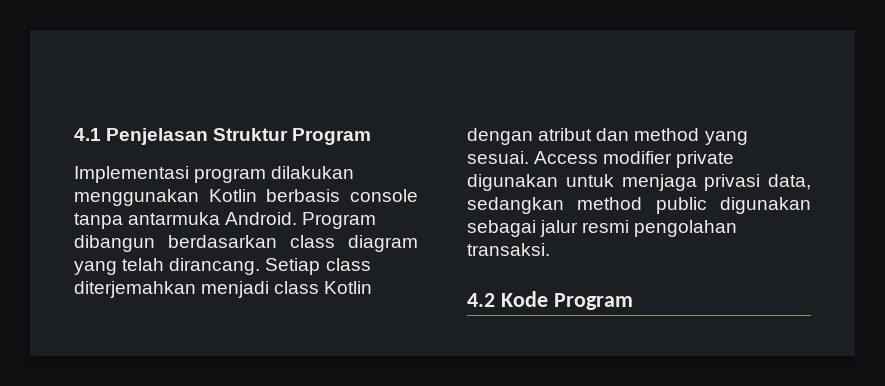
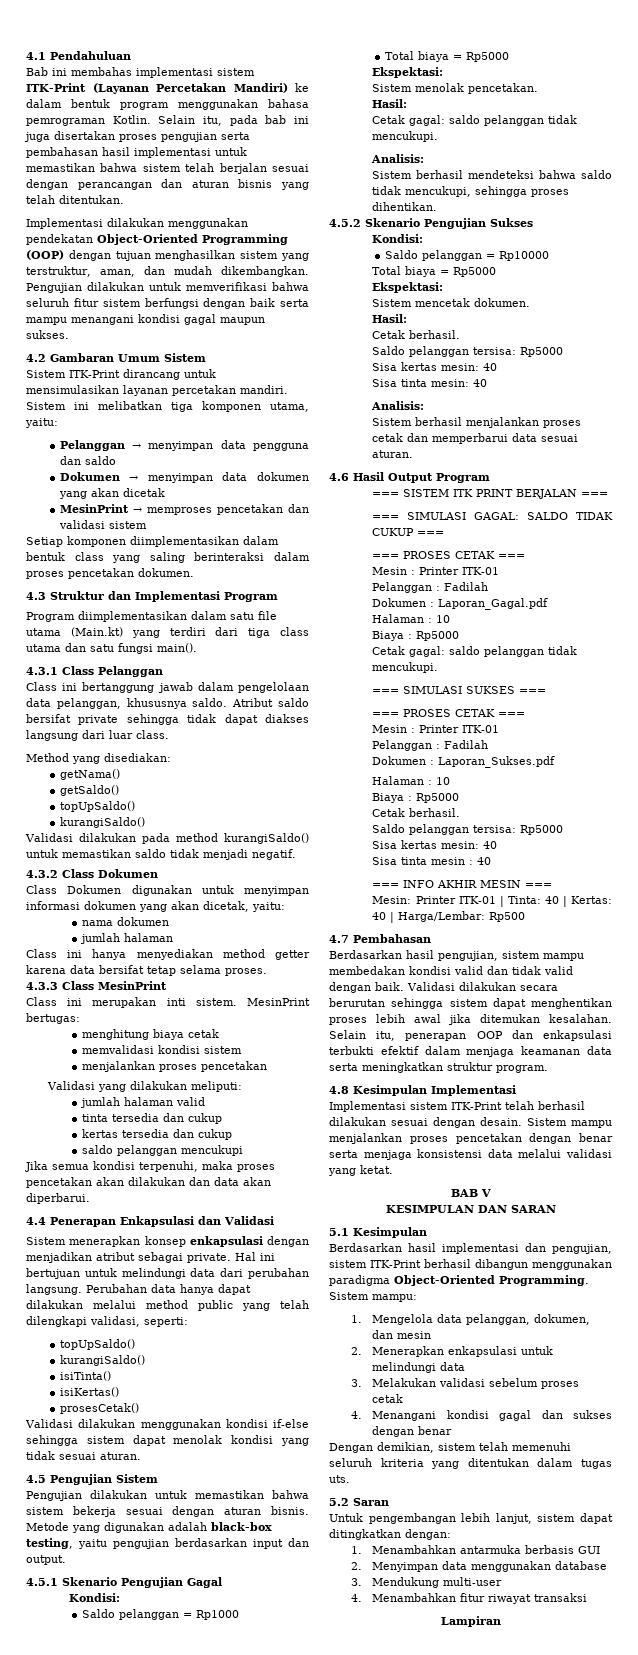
[106,128,372,145] [74,166,355,183] [74,189,419,206] [74,212,377,229] [74,235,418,252] [74,258,371,275] [74,281,373,298] [467,128,748,145] [467,151,735,168] [467,174,811,191] [467,197,811,214] [467,220,738,237] [467,243,550,256] [467,291,633,310] Penjelasan Struktur Program // Implementasi program dilakukan menggunakan Kotlin berbasis console tanpa antarmuka Android. Program dibangun berdasarkan class diagram yang telah dirancang. Setiap class diterjemahkan menjadi class Kotlin dengan atribut dan method yang sesuai. Access modifier private digunakan untuk menjaga privasi data, sedangkan method public digunakan sebagai jalur resmi pengolahan transaksi. // 4.2 Kode Program -> [50,51,131,60] [26,67,255,78] [26,83,309,94] [26,99,309,110] [26,115,309,126] [24,131,250,142] [26,147,247,158] [26,163,309,174] [26,179,309,190] [26,195,124,204] [26,218,248,229] [26,234,288,245] [26,250,309,261] [26,266,309,277] [26,282,309,293] [26,298,309,309] [26,314,265,325] [26,330,69,339] [26,353,206,362] [26,369,216,380] [26,385,288,396] [26,401,309,412] [25,418,58,428] [59,440,309,451] [59,456,116,465] [59,472,309,483] [58,488,165,499] [59,504,309,515] [58,520,147,529] [26,536,279,547] [26,552,310,563] [26,568,194,579] [26,591,278,602] [26,611,277,622] [26,627,309,638] [26,643,197,654] [26,666,163,677] [26,682,309,693] [26,698,309,709] [26,714,309,725] [26,730,169,741] [26,753,171,764] [59,769,120,780] [59,785,119,796] [59,801,135,812] [59,817,145,828] [25,833,309,844] [26,849,296,860] [26,869,158,878] [26,885,309,896] [26,901,285,912] [81,917,169,926] [79,933,173,944] [26,949,310,960] [26,965,267,976] [26,981,167,990] [26,997,310,1008] [26,1013,80,1024] [81,1029,219,1040] [81,1045,242,1054] [81,1061,267,1072] [46,1081,242,1092] [79,1097,205,1108] [81,1113,222,1124] [81,1129,232,1140] [81,1145,243,1156] [25,1161,275,1172] [26,1177,271,1188] [26,1193,90,1204] [26,1216,274,1227] [26,1236,309,1247] [26,1252,275,1263] [26,1268,309,1279] [26,1284,251,1295] [26,1300,309,1311] [26,1316,188,1327] [59,1339,135,1350] [59,1355,145,1366] [59,1371,111,1381] [59,1387,119,1397] [59,1403,139,1414] [25,1419,309,1430] [26,1435,309,1446] [26,1451,141,1460] [26,1474,158,1485] [26,1490,309,1501] [26,1506,309,1517] [26,1522,272,1533] [26,1538,309,1549] [26,1555,66,1565] [26,1577,222,1588] [69,1593,121,1602] [81,1609,239,1620] [384,51,509,62] [372,67,444,78] [372,83,539,94] [372,99,408,108] [372,115,578,126] [372,131,439,142] [371,154,425,163] [372,170,612,179] [372,186,570,197] [372,202,438,211] [329,218,533,229] [372,234,424,243] [384,250,549,261] [372,266,497,277] [372,282,444,293] [372,298,531,307] [372,314,408,323] [372,330,461,339] [372,346,564,357] [372,362,498,371] [372,379,488,387] [371,401,425,410] [372,417,582,428] [372,433,579,444] [372,450,414,458] [329,472,490,483] [372,489,609,499] [372,512,613,520] [372,528,445,536] [372,551,526,559] [372,567,500,575] [372,582,489,593] [372,598,549,610] [372,614,451,623] [372,631,460,641] [372,646,578,657] [372,662,439,673] [372,686,547,694] [372,709,526,717] [372,725,500,733] [372,740,489,751] [372,756,556,768] [372,776,451,785] [372,793,460,803] [372,808,461,817] [372,824,564,835] [372,840,498,849] [372,857,492,865] [372,880,553,888] [372,896,612,907] [372,911,526,923] [329,934,431,943] [329,950,584,961] [329,966,573,975] [329,982,558,993] [329,998,612,1009] [329,1014,612,1025] [329,1030,612,1041] [329,1046,612,1057] [329,1062,548,1073] [329,1085,516,1096] [329,1101,585,1112] [329,1117,612,1128] [329,1133,613,1144] [329,1149,612,1160] [328,1165,393,1176] [450,1189,491,1197] [385,1205,556,1213] [329,1227,427,1238] [329,1243,612,1254] [329,1259,612,1270] [329,1275,589,1286] [329,1292,417,1302] [350,1314,591,1325] [372,1330,432,1339] [350,1346,554,1357] [372,1362,466,1373] [350,1378,580,1389] [372,1394,404,1403] [350,1410,612,1421] [372,1426,453,1437] [329,1442,571,1453] [329,1458,612,1469] [329,1475,350,1483] [329,1498,389,1506] [329,1513,613,1524] [329,1529,451,1540] [350,1545,601,1554] [350,1561,608,1572] [350,1577,503,1588] [350,1593,588,1604] [440,1616,501,1627] Pendahuluan // Bab ini membahas implementasi sistem ITK-Print (Layanan Percetakan Mandiri) ke dalam bentuk program menggunakan bahasa pemrograman Kotlin. Selain itu, pada bab ini juga disertakan proses pengujian serta pembahasan hasil implementasi untuk memastikan bahwa sistem telah berjalan sesuai dengan perancangan dan aturan bisnis yang telah ditentukan. // Implementasi dilakukan menggunakan pendekatan Object-Oriented Programming (OOP) dengan tujuan menghasilkan sistem yang terstruktur, aman, dan mudah dikembangkan. Pengujian dilakukan untuk memverifikasi bahwa seluruh fitur sistem berfungsi dengan baik serta mampu menangani kondisi gagal maupun sukses. // 4.2 Gambaran Umum Sistem // Sistem ITK-Print dirancang untuk mensimulasikan layanan percetakan mandiri. Sistem ini melibatkan tiga komponen utama, yaitu: // Pelanggan → menyimpan data pengguna dan saldo // Dokumen → menyimpan data dokumen yang akan dicetak // MesinPrint → memproses pencetakan dan validasi sistem // Setiap komponen diimplementasikan dalam bentuk class yang saling berinteraksi dalam proses pencetakan dokumen. // 4.3 Struktur dan Implementasi Program // Program diimplementasikan dalam satu file utama (Main.kt) yang terdiri dari tiga class utama dan satu fungsi main(). // 4.3.1 Class Pelanggan // Class ini bertanggung jawab dalam pengelolaan data pelanggan, khususnya saldo. Atribut saldo bersifat private sehingga tidak dapat diakses langsung dari luar class. // Method yang disediakan: // getNama() // getSaldo() // topUpSaldo() // kurangiSaldo() // Validasi dilakukan pada method kurangiSaldo() untuk memastikan saldo tidak menjadi negatif. // 4.3.2 Class Dokumen // Class Dokumen digunakan untuk menyimpan informasi dokumen yang akan dicetak, yaitu: // nama dokumen // jumlah halaman // Class ini hanya menyediakan method getter karena data bersifat tetap selama proses. // 4.3.3 Class MesinPrint // Class ini merupakan inti sistem. MesinPrint bertugas: // menghitung biaya cetak // memvalidasi kondisi sistem // menjalankan proses pencetakan // Validasi yang dilakukan meliputi: // jumlah halaman valid // tinta tersedia dan cukup // kertas tersedia dan cukup // saldo pelanggan mencukupi // Jika semua kondisi terpenuhi, maka proses pencetakan akan dilakukan dan data akan diperbarui. // 4.4 Penerapan Enkapsulasi dan Validasi // Sistem menerapkan konsep enkapsulasi dengan menjadikan atribut sebagai private. Hal ini bertujuan untuk melindungi data dari perubahan langsung. Perubahan data hanya dapat dilakukan melalui method public yang telah dilengkapi validasi, seperti: // topUpSaldo() // kurangiSaldo() // isiTinta() // isiKertas() // prosesCetak() // Validasi dilakukan menggunakan kondisi if-else sehingga sistem dapat menolak kondisi yang tidak sesuai aturan. // 4.5 Pengujian Sistem // Pengujian dilakukan untuk memastikan bahwa sistem bekerja sesuai dengan aturan bisnis. Metode yang digunakan adalah black-box testing, yaitu pengujian berdasarkan input dan output. // 4.5.1 Skenario Pengujian Gagal // Kondisi: // Saldo pelanggan = Rp1000 // Total biaya = Rp5000 // Ekspektasi: // Sistem menolak pencetakan. // Hasil: // Cetak gagal: saldo pelanggan tidak mencukupi. // Analisis: // Sistem berhasil mendeteksi bahwa saldo tidak mencukupi, sehingga proses dihentikan. // 4.5.2 Skenario Pengujian Sukses // Kondisi: // Saldo pelanggan = Rp10000 // Total biaya = Rp5000 // Ekspektasi: // Sistem mencetak dokumen. // Hasil: // Cetak berhasil. // Saldo pelanggan tersisa: Rp5000 // Sisa kertas mesin: 40 // Sisa tinta mesin: 40 // Analisis: // Sistem berhasil menjalankan proses cetak dan memperbarui data sesuai aturan. // 4.6 Hasil Output Program // === SISTEM ITK PRINT BERJALAN === // === SIMULASI GAGAL: SALDO TIDAK CUKUP === // === PROSES CETAK === // Mesin : Printer ITK-01 // Pelanggan : Fadilah // Dokumen : Laporan_Gagal.pdf // Halaman : 10 // Biaya : Rp5000 // Cetak gagal: saldo pelanggan tidak mencukupi. // === SIMULASI SUKSES === // === PROSES CETAK === // Mesin : Printer ITK-01 // Pelanggan : Fadilah // Dokumen : Laporan_Sukses.pdf // Halaman : 10 // Biaya : Rp5000 // Cetak berhasil. // Saldo pelanggan tersisa: Rp5000 // Sisa kertas mesin: 40 // Sisa tinta mesin : 40 // === INFO AKHIR MESIN === // Mesin: Printer ITK-01 | Tinta: 40 | Kertas: 40 | Harga/Lembar: Rp500 // 4.7 Pembahasan // Berdasarkan hasil pengujian, sistem mampu membedakan kondisi valid dan tidak valid dengan baik. Validasi dilakukan secara berurutan sehingga sistem dapat menghentikan proses lebih awal jika ditemukan kesalahan. Selain itu, penerapan OOP dan enkapsulasi terbukti efektif dalam menjaga keamanan data serta meningkatkan struktur program. // 4.8 Kesimpulan Implementasi // Implementasi sistem ITK-Print telah berhasil dilakukan sesuai dengan desain. Sistem mampu menjalankan proses pencetakan dengan benar serta menjaga konsistensi data melalui validasi yang ketat. // BAB V // KESIMPULAN DAN SARAN // 5.1 Kesimpulan // Berdasarkan hasil implementasi dan pengujian, sistem ITK-Print berhasil dibangun menggunakan paradigma Object-Oriented Programming. Sistem mampu: // 1. Mengelola data pelanggan, dokumen, dan mesin // 2. Menerapkan enkapsulasi untuk melindungi data // 3. Melakukan validasi sebelum proses cetak // 4. Menangani kondisi gagal dan sukses dengan benar // Dengan demikian, sistem telah memenuhi seluruh kriteria yang ditentukan dalam tugas uts. // 5.2 Saran // Untuk pengembangan lebih lanjut, sistem dapat ditingkatkan dengan: // 1. Menambahkan antarmuka berbasis GUI // 2. Menyimpan data menggunakan database // 3. Mendukung multi-user // 4. Menambahkan fitur riwayat transaksi // Lampiran

